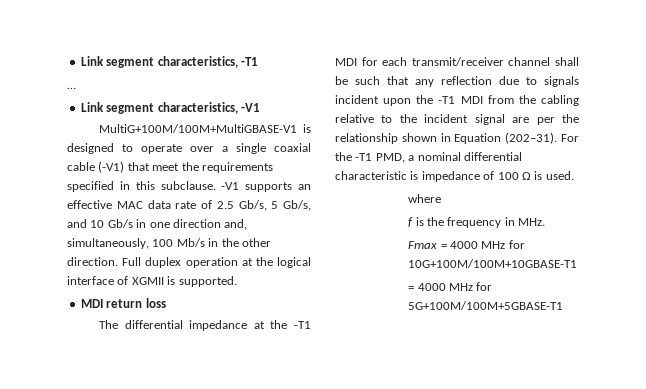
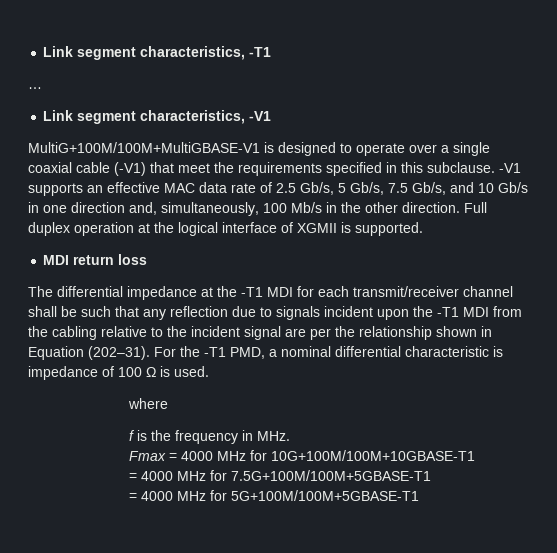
(311, 205) none -> [388,182,446,195] 7.5 Gb/s,
(578, 263) none -> [129,470,432,481] // = 4000 MHz for 7.5G+100M/100M+5GBASE-T1

